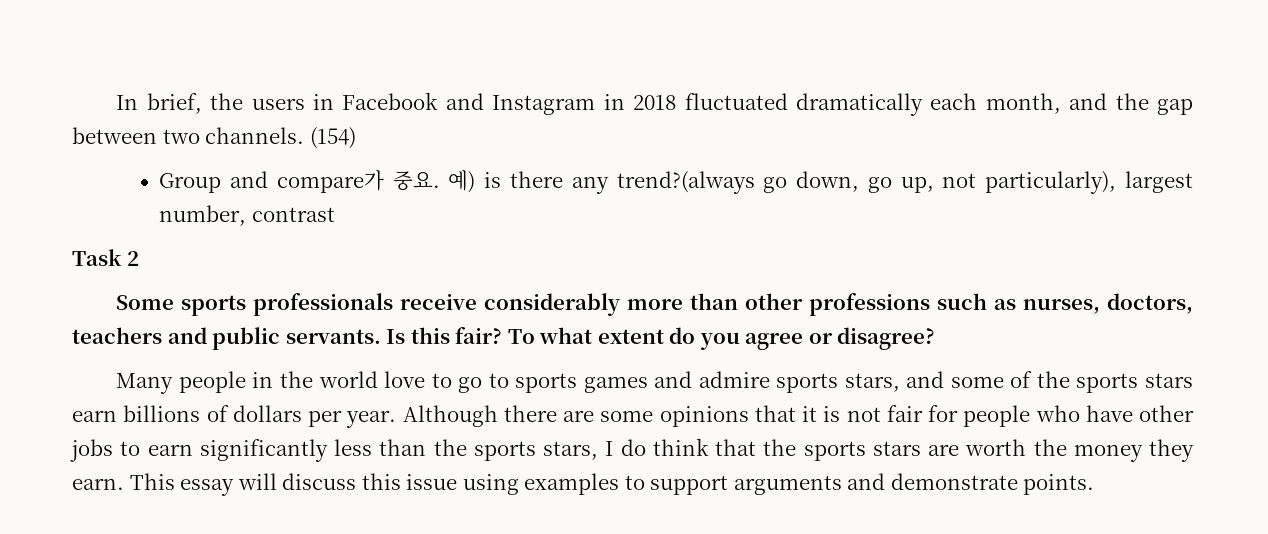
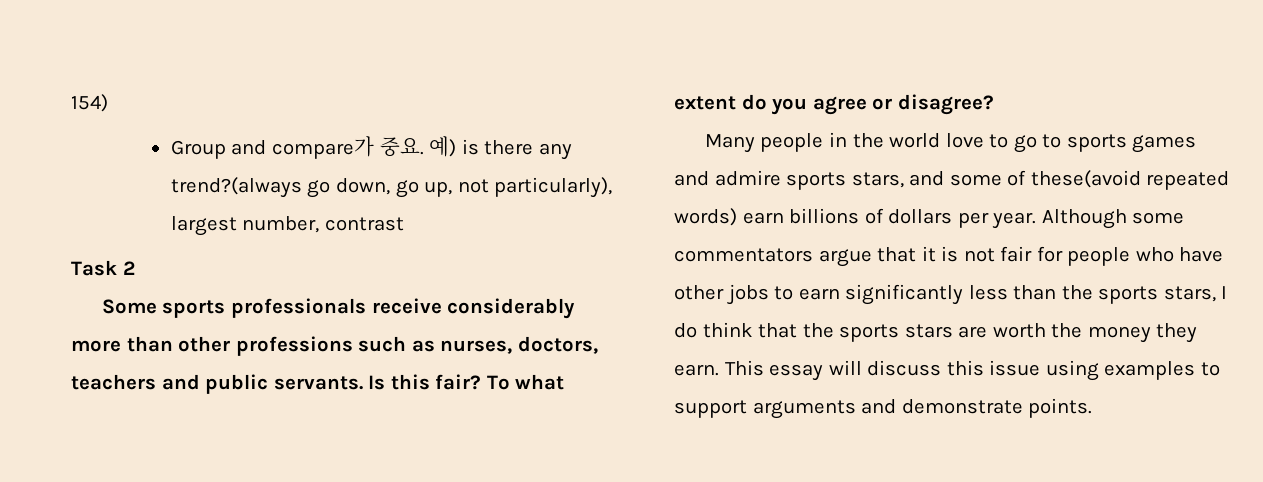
[116,92,1193,116] [72,127,356,149] In brief, the users in Facebook and Instagram in 2018 fluctuated dramatically each month, and the gap between two channels. (154) -> [71,94,108,112] 154)
[1036,371,1194,393] the sports stars -> [1030,170,1230,190] [674,208,737,226] these(avoid repeated words)
[503,405,749,427] there are some opinions -> [1132,212,1185,224] [674,248,872,267] some commentators argue

